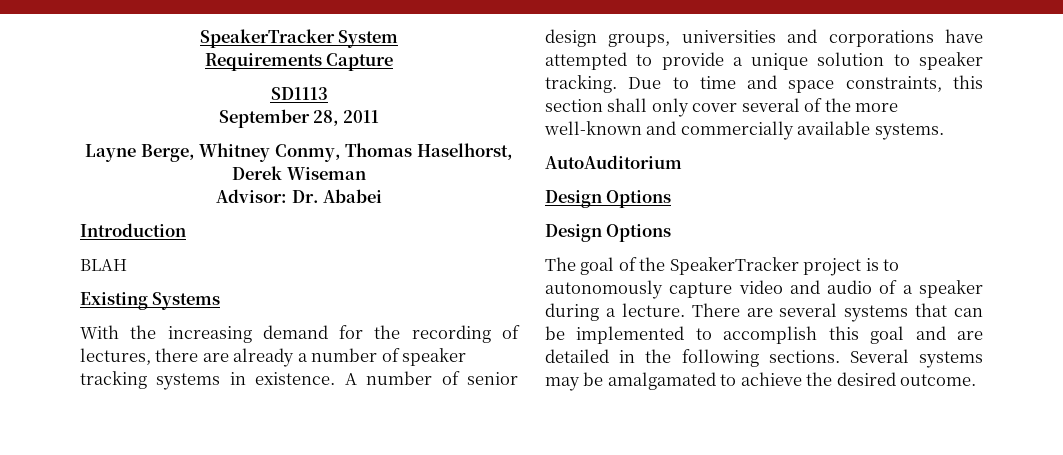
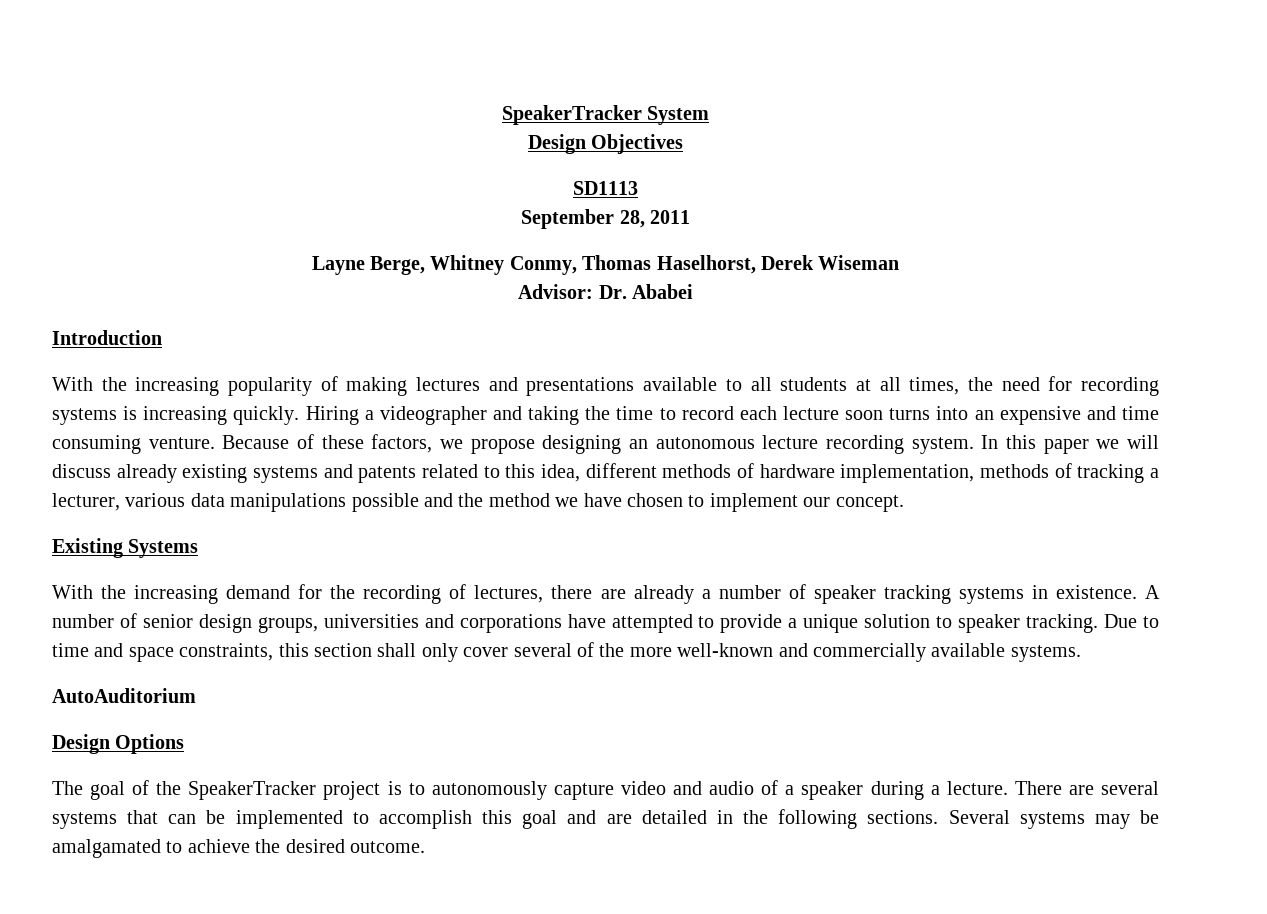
[204,53,394,71] Requirements Capture -> [527,134,684,154] Design Objectives
[80,259,127,271] BLAH -> [52,376,1160,396] [52,406,1159,425] [52,434,1159,454] [52,463,1159,483] [52,493,904,512] With the increasing popularity of making lectures and presentations available to all students at all times, the need for recording systems is increasing quickly. Hiring a videographer and taking the time to record each lecture soon turns into an expensive and time consuming venture. Because of these factors, we propose designing an autonomous lecture recording system. In this paper we will discuss already existing systems and patents related to this idea, different methods of hardware implementation, methods of tracking a lecturer, various data manipulations possible and the method we have chosen to implement our concept.
[545,224,672,242] // Design Options -> (185, 744) none

